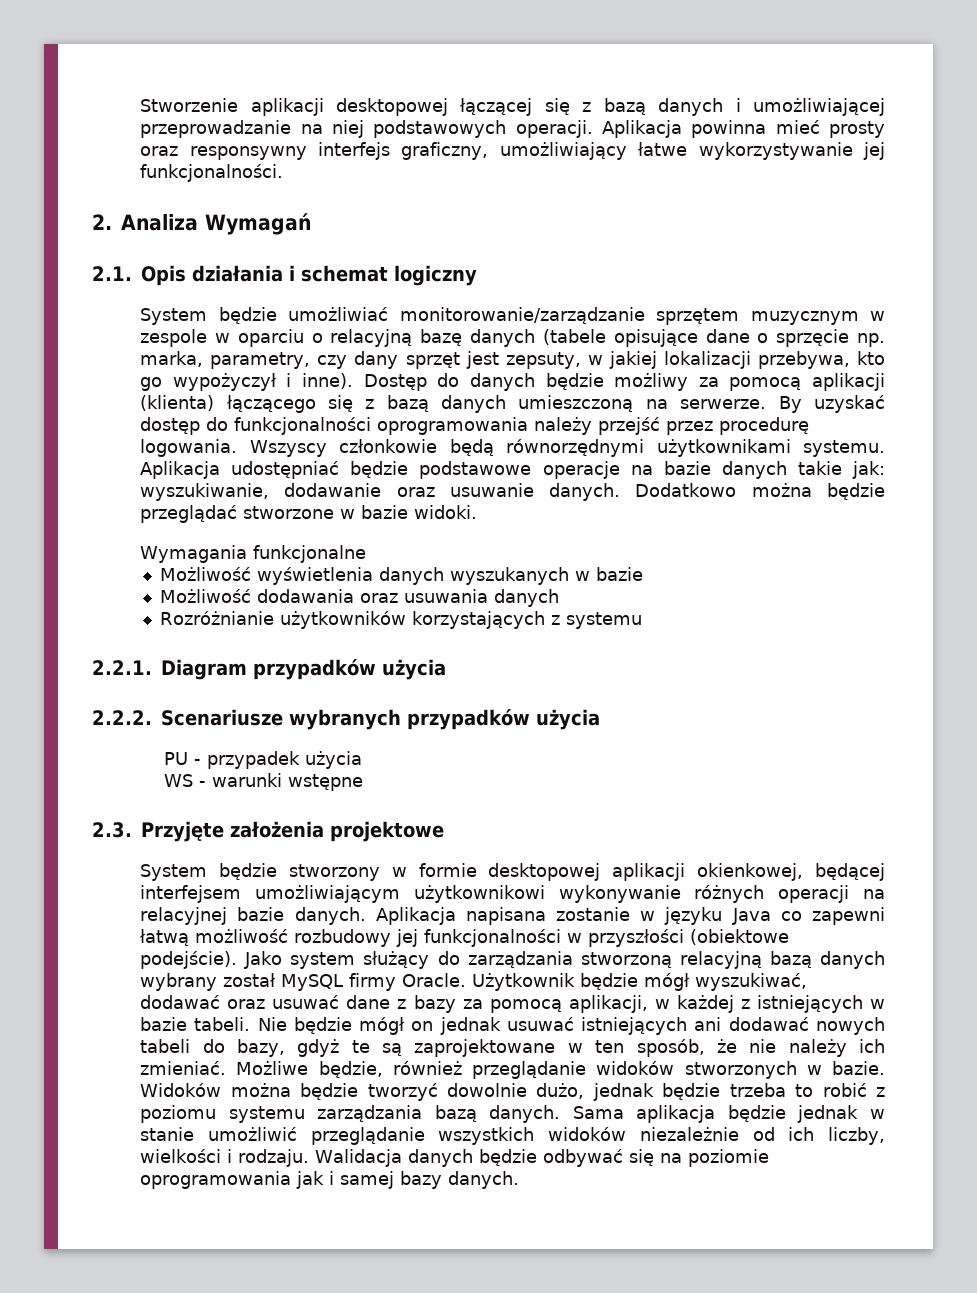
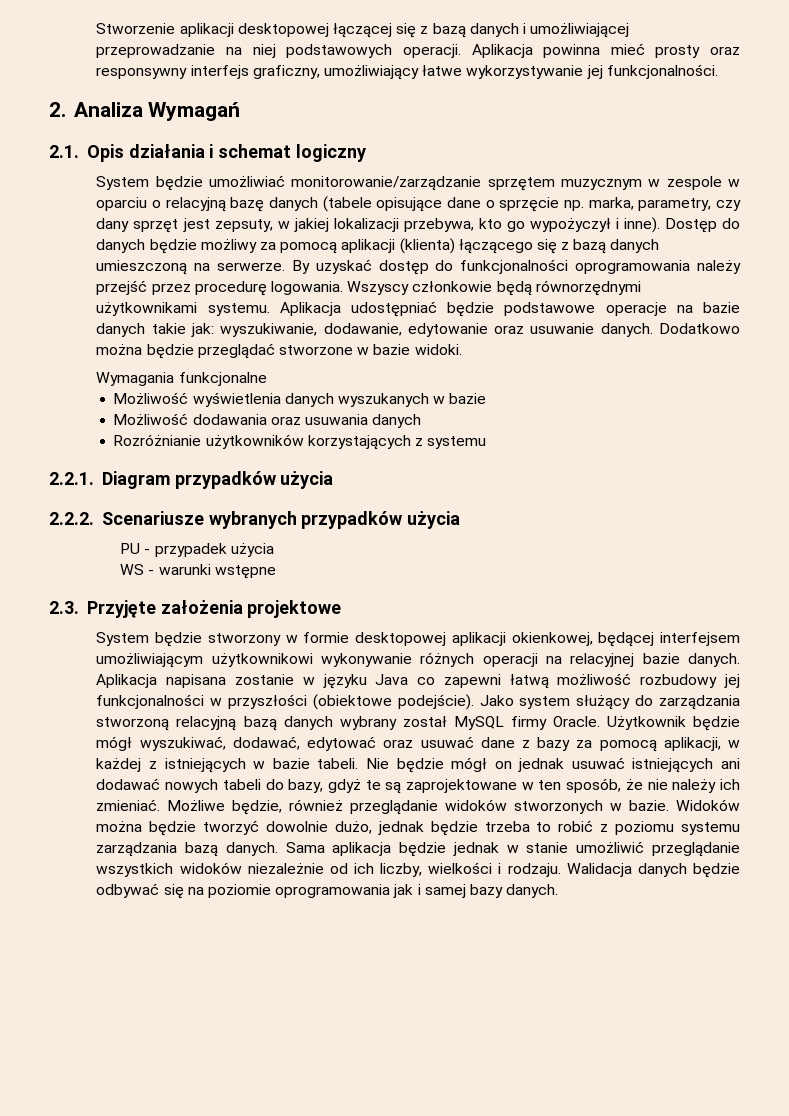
[284,483,382,497] dodawanie -> [323,323,488,337] dodawanie, edytowanie
[140,995,221,1009] dodawać -> [232,736,377,751] dodawać, edytować

